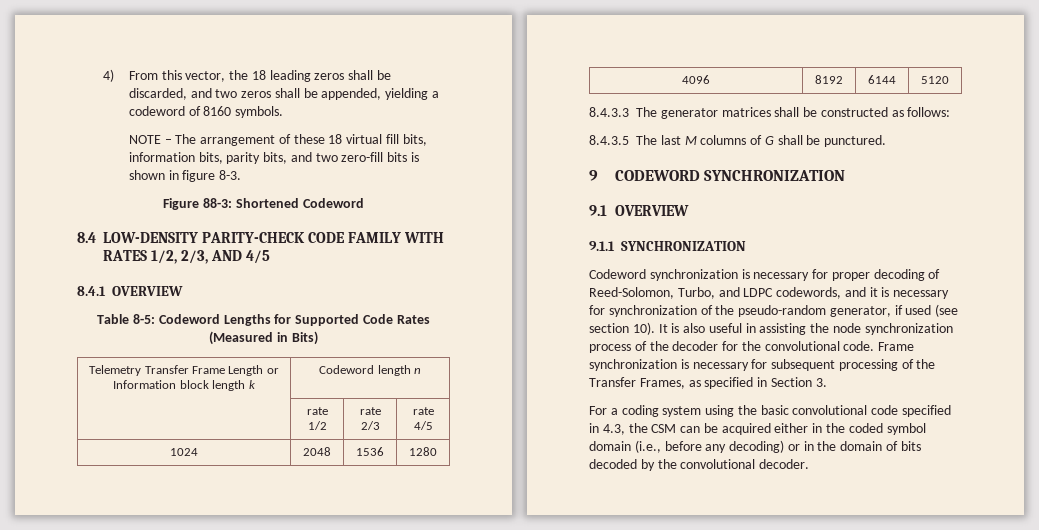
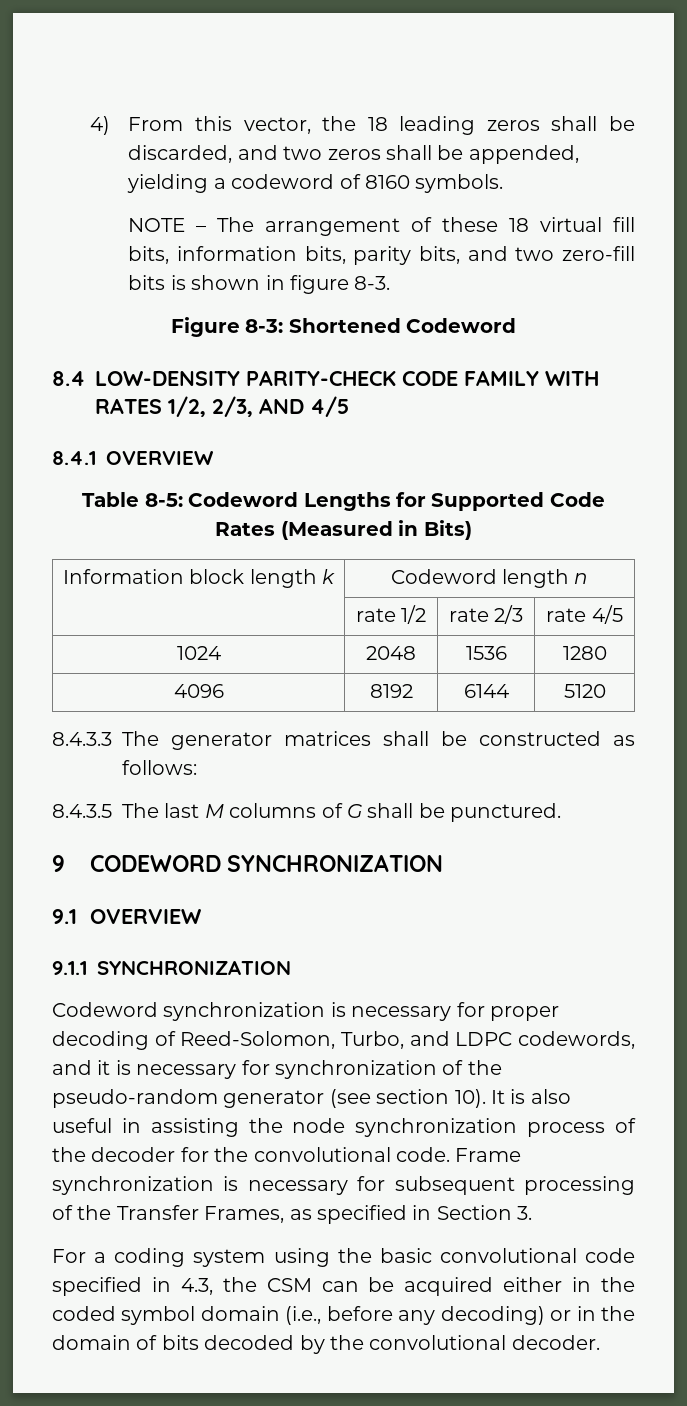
[203,198,233,208] 88-3: -> [245,319,284,333] 8-3:
[89,365,279,376] Telemetry Transfer Frame Length or -> (472, 530) none
[829,305,932,317] generator, if used -> [223,1090,325,1108] generator

